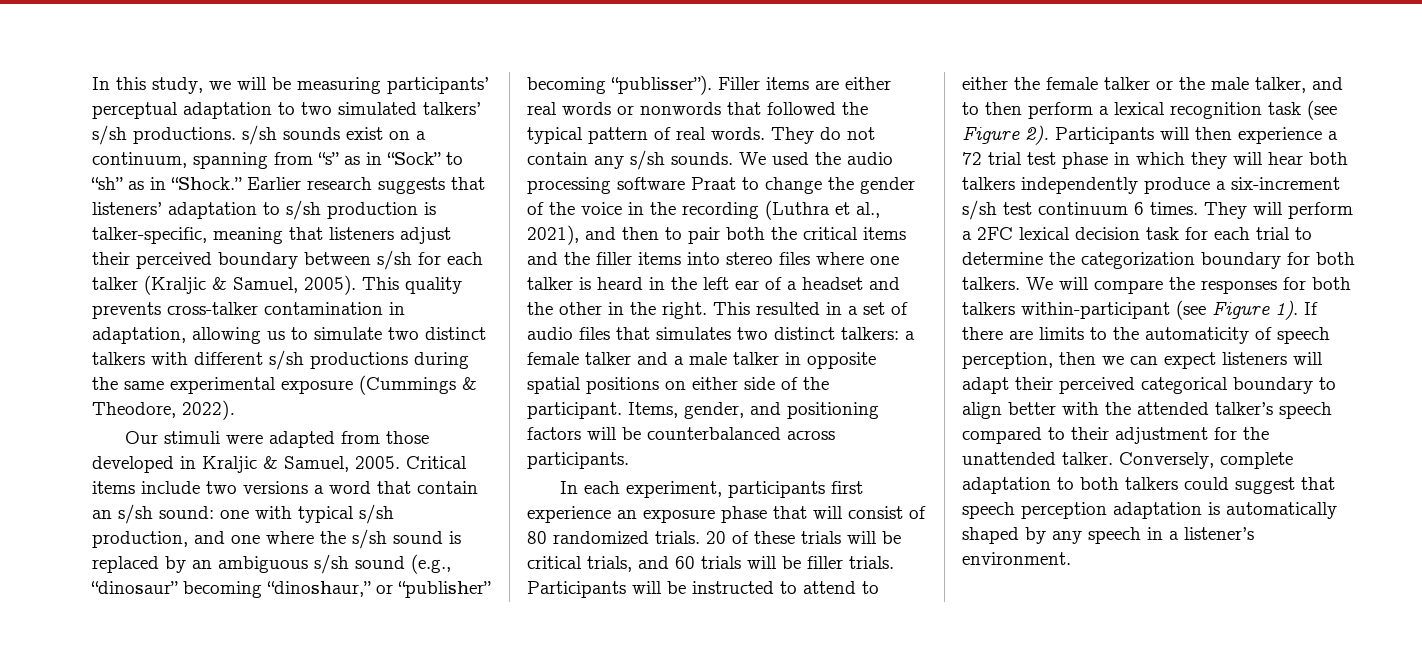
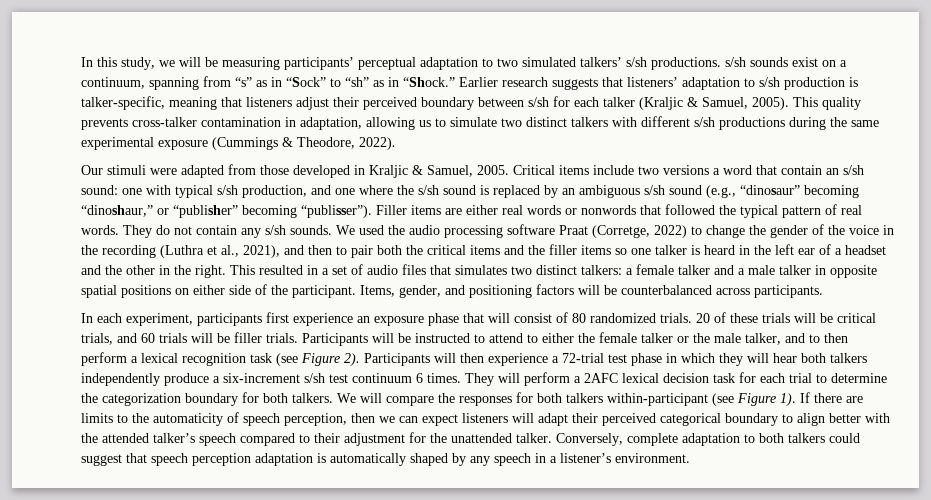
(736, 183) none -> [592,225,687,238] (Corretge, 2022)
[687,252,864,265] into stereo files where -> [615,248,627,255] so
[962,152,1022,165] 72 trial -> [562,353,604,363] 72-trial
[977,227,1013,240] 2FC -> [584,373,618,383] 2AFC

